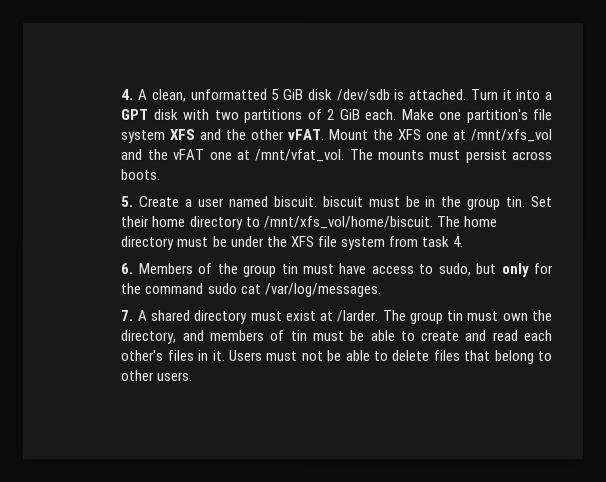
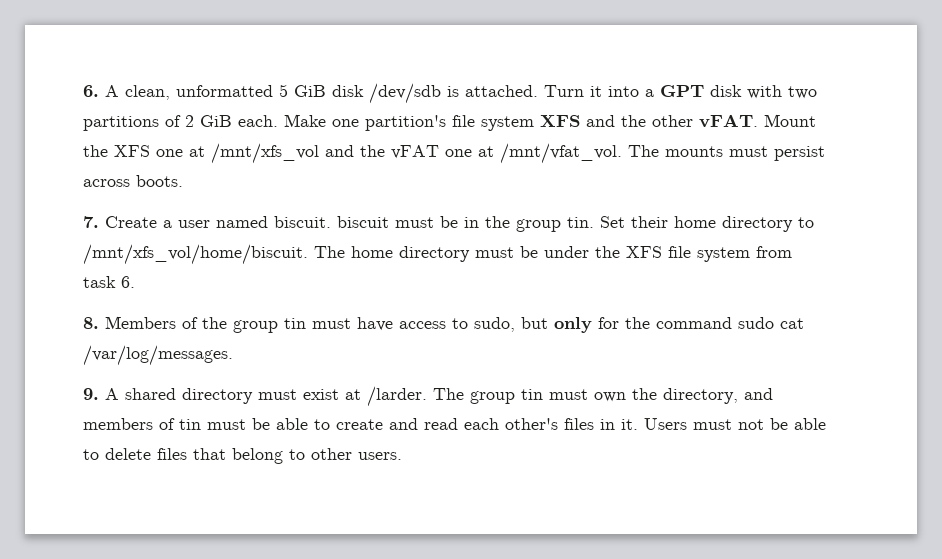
[121,88,135,100] 4. -> [82,85,99,97] 6.
[121,195,135,207] 5. -> [82,216,99,228] 7.
[451,236,464,248] [120,262,134,274] 4. // 6. -> [120,276,135,288] [82,317,99,329] 6. // 8.
[120,309,134,321] 7. -> [82,388,99,400] 9.

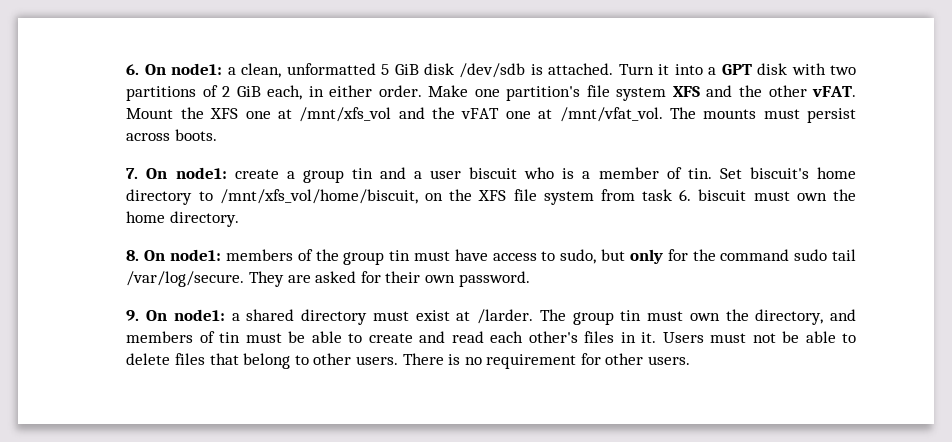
[82,85,119,97] 6. A -> [126,63,236,75] 6. On node1: a
[237,115,278,127] each. -> [267,85,422,100] each, in either order.
[104,216,561,232] Create a user named biscuit. biscuit must be in the group -> [146,167,682,183] On node1: create a group tin and a user biscuit who is a member of
[630,216,668,228] their -> [749,167,809,179] biscuit's
[82,244,589,265] /mnt/xfs_vol/home/biscuit. The home directory must be under -> [219,189,443,204] /mnt/xfs_vol/home/biscuit, on
[82,316,176,329] // 8. Members -> [698,189,857,201] [126,211,239,227] [126,249,293,261] biscuit must own the home directory. // 8. On node1: members
[779,318,804,329] [82,345,233,366] [82,388,119,400] cat /var/log/messages. // 9. A -> [831,249,856,261] [126,271,530,287] [126,309,240,321] tail /var/log/secure. They are asked for their own password. // 9. On node1: a
(402, 456) none -> [402,353,691,369] There is no requirement for other users.

